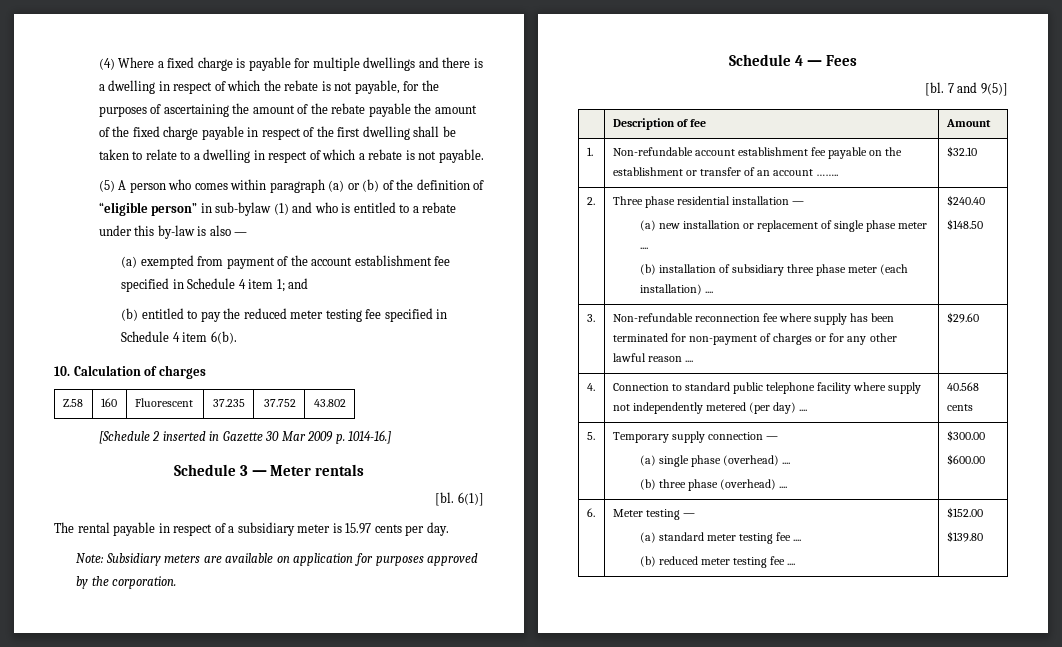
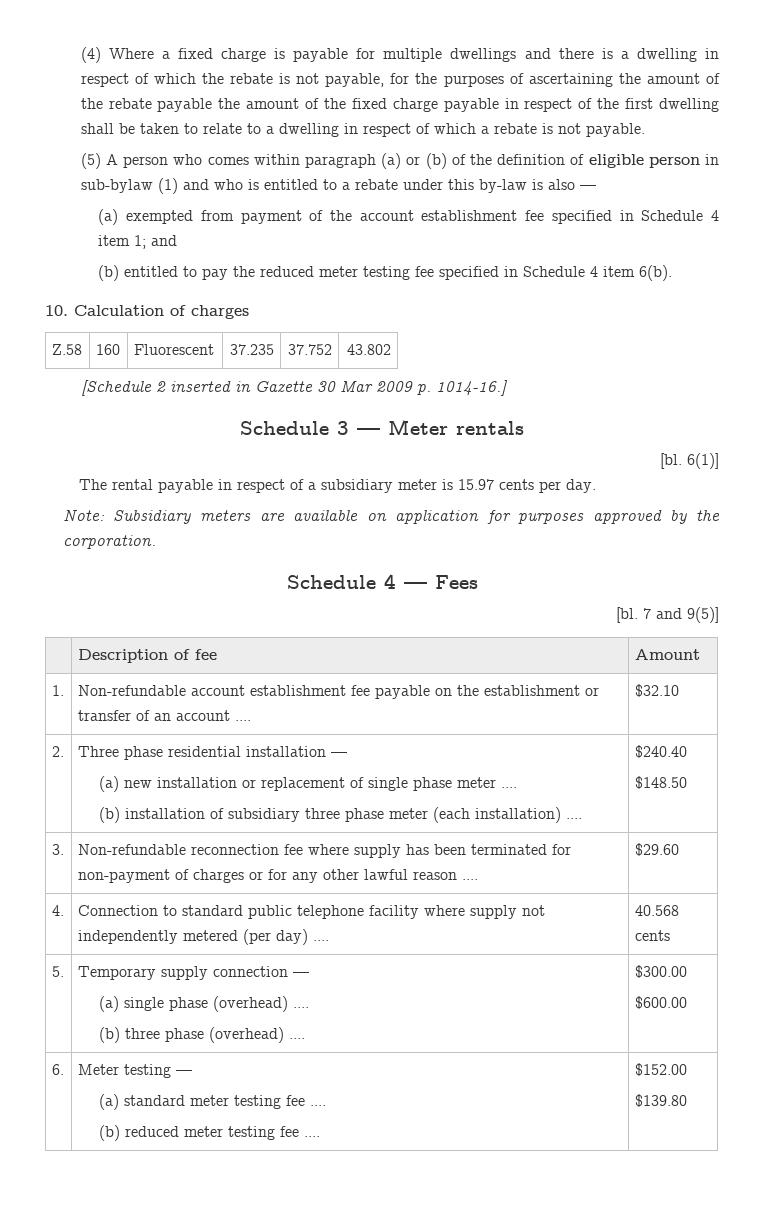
[98,202,198,216] “eligible person” -> [588,154,700,168] eligible person
[816,174,839,176] …….. -> [234,720,251,721] ....

